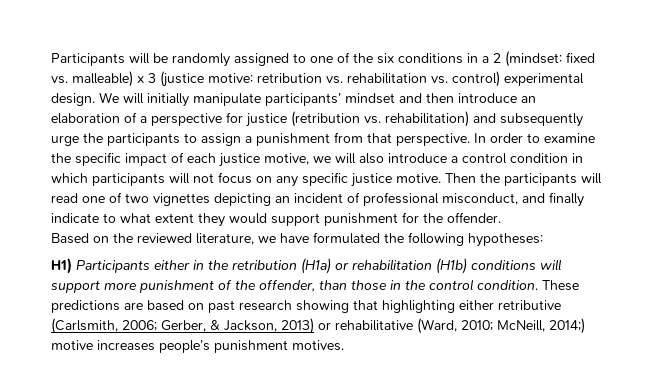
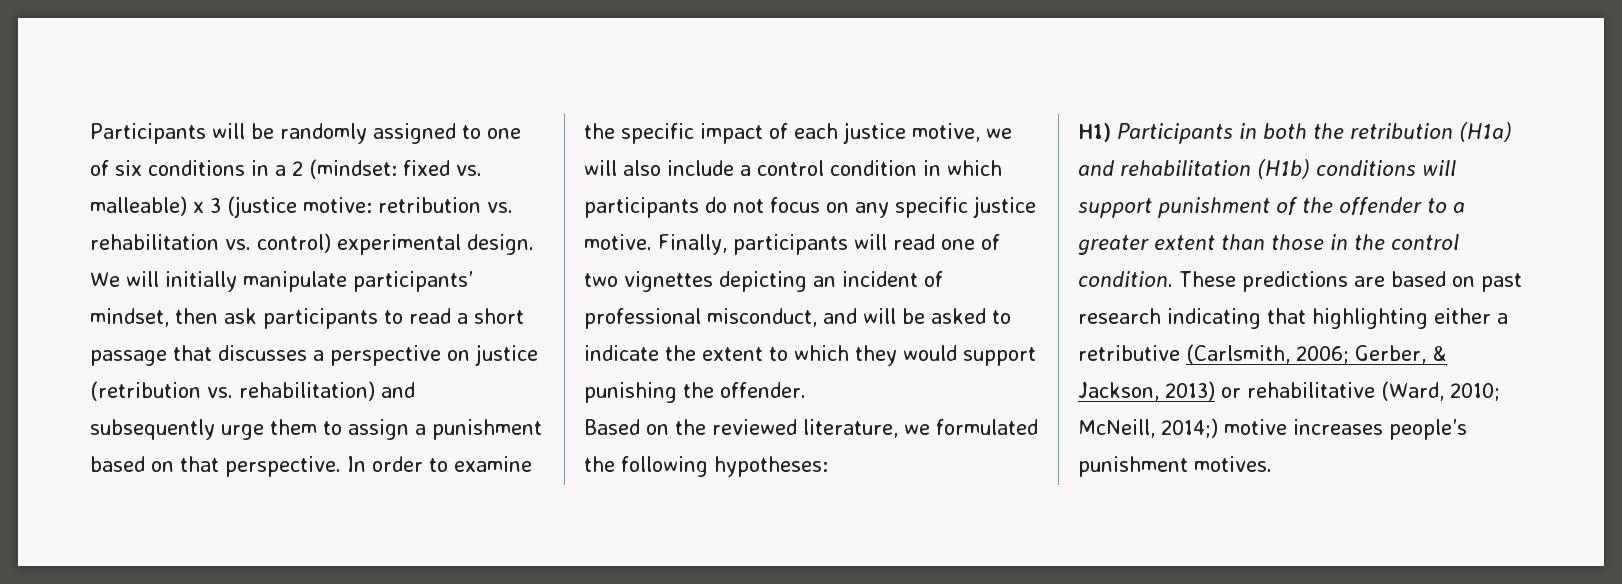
[353,53,373,63] the -> (109, 168) none
[345,93,536,104] [51,112,137,124] mindset and then introduce an elaboration of -> [90,308,524,329] [90,345,307,366] mindset, then ask participants to read a short passage that discusses
[226,112,243,123] for -> [447,350,470,361] on
[83,133,180,146] the participants -> [270,419,317,435] them
[334,132,363,143] from -> [90,456,174,472] based on
[388,153,447,163] introduce -> [667,160,734,176] include
[169,173,190,184] will -> [705,197,727,213] do
[445,173,500,183] Then the -> [658,234,727,255] Finally,
[549,192,584,207] [51,213,194,223] finally indicate to what extent -> [863,308,1011,324] [584,345,849,361] will be asked to indicate the extent to which
[324,212,419,226] punishment for -> [584,382,677,403] punishing
[280,233,309,243] have -> (930, 429) none
[154,260,204,270] either in -> [1239,123,1307,139] in both
[335,263,349,270] or -> [1078,160,1114,176] and
[104,282,137,290] more -> (1152, 208) none
[259,279,315,292] offender, -> [1339,197,1465,215] [1078,235,1215,255] offender to a greater extent
[296,300,349,313] showing -> [1167,308,1261,329] indicating
(494, 305) none -> [1497,313,1508,324] a

